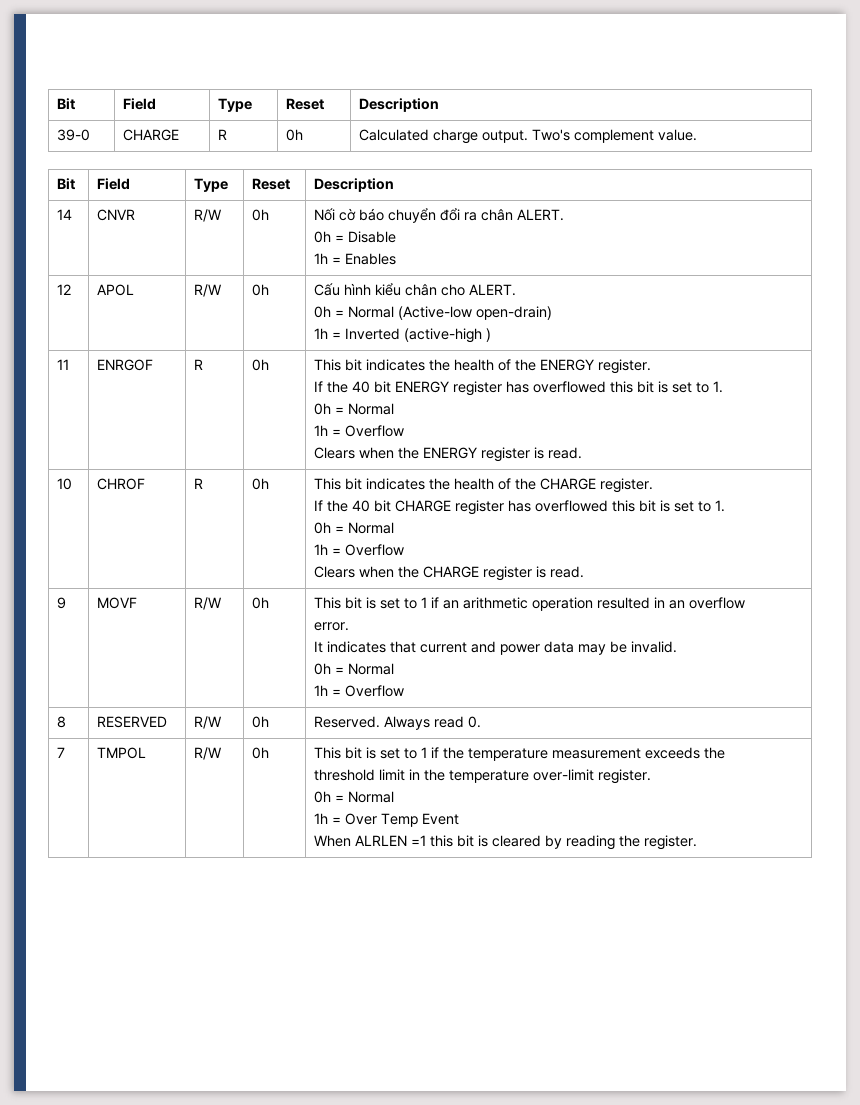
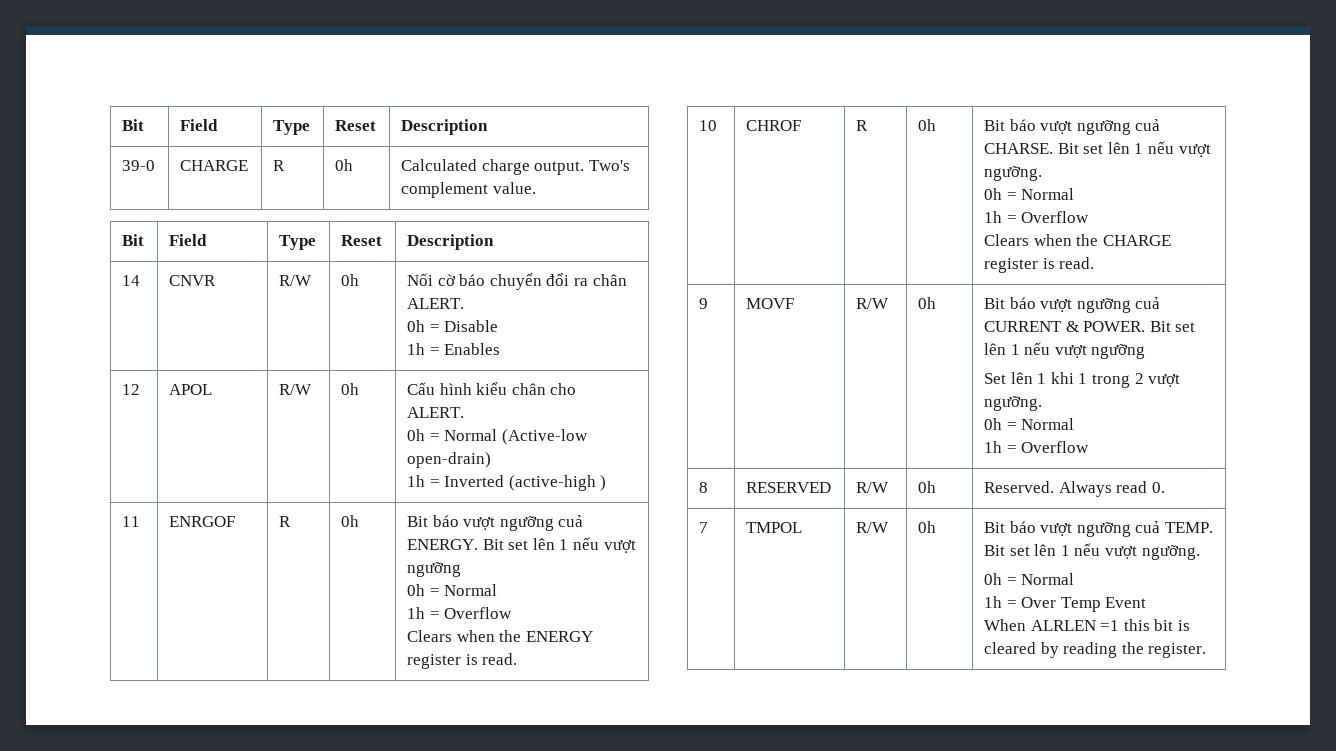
[314,359,652,374] [314,381,724,396] This bit indicates the health of the ENERGY register. // If the 40 bit ENERGY register has overflowed this bit is set to 1. -> [407,515,584,531] [407,537,636,553] [407,562,462,577] Bit báo vượt ngưỡng cuả ENERGY. Bit set lên 1 nếu vượt ngưỡng
[314,478,654,493] [314,500,726,515] This bit indicates the health of the CHARGE register. // If the 40 bit CHARGE register has overflowed this bit is set to 1. -> [984,119,1161,135] [984,141,1211,157] [984,166,1043,181] Bit báo vượt ngưỡng cuả CHARSE. Bit set lên 1 nếu vượt ngưỡng.
[314,597,746,611] [314,622,350,631] [314,641,678,655] This bit is set to 1 if an arithmetic operation resulted in an overflow // error. // It indicates that current and power data may be invalid. -> [984,297,1161,313] [984,321,1196,332] [984,342,1146,359] [984,372,1181,388] [984,396,1043,411] Bit báo vượt ngưỡng cuả CURRENT & POWER. Bit set lên 1 nếu vượt ngưỡng // Set lên 1 khi 1 trong 2 vượt ngưỡng.
[314,747,726,761] [314,769,652,784] This bit is set to 1 if the temperature measurement exceeds the // threshold limit in the temperature over-limit register. -> [984,521,1214,537] [984,543,1200,560] Bit báo vượt ngưỡng cuả TEMP. Bit set lên 1 nếu vượt ngưỡng.

